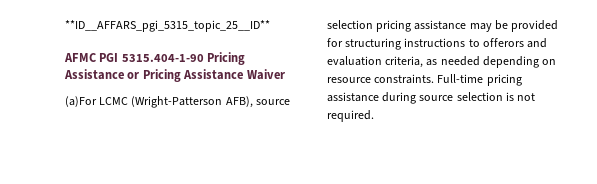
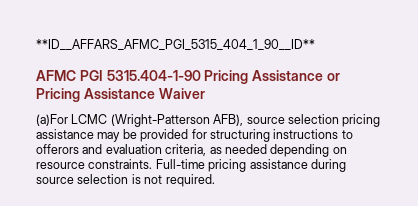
[65,20,270,32] **ID__AFFARS_pgi_5315_topic_25__ID** -> [36,39,315,50] **ID__AFFARS_AFMC_PGI_5315_404_1_90__ID**

